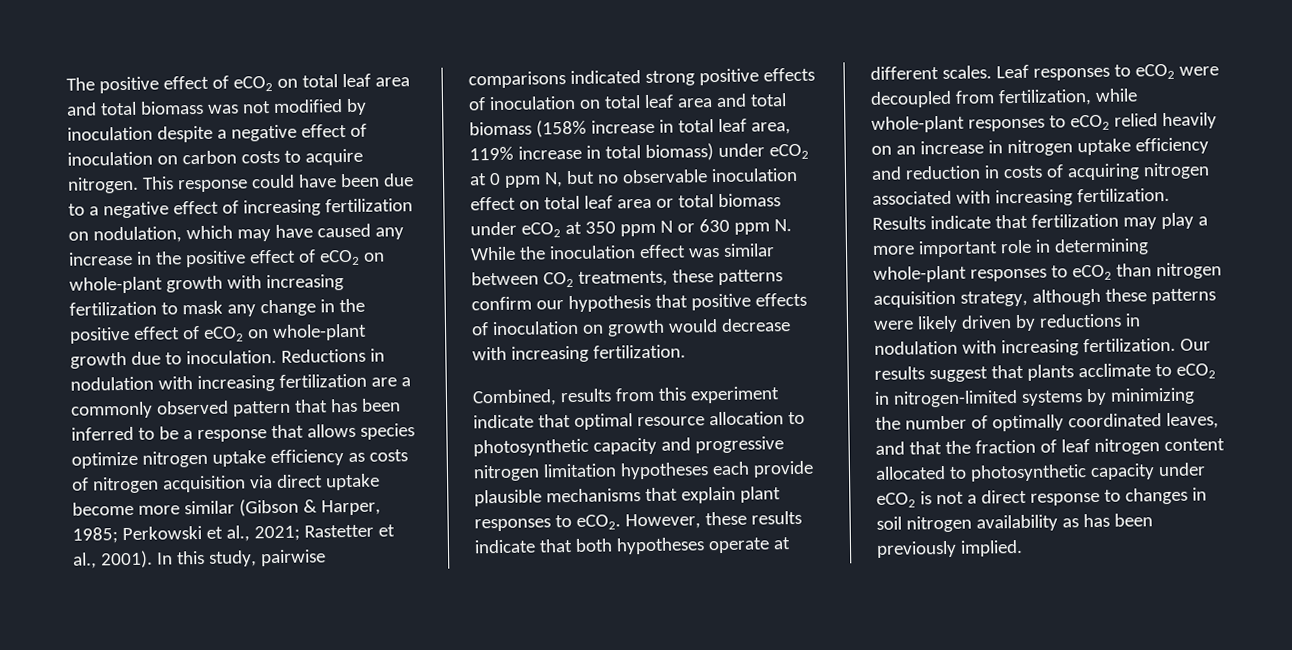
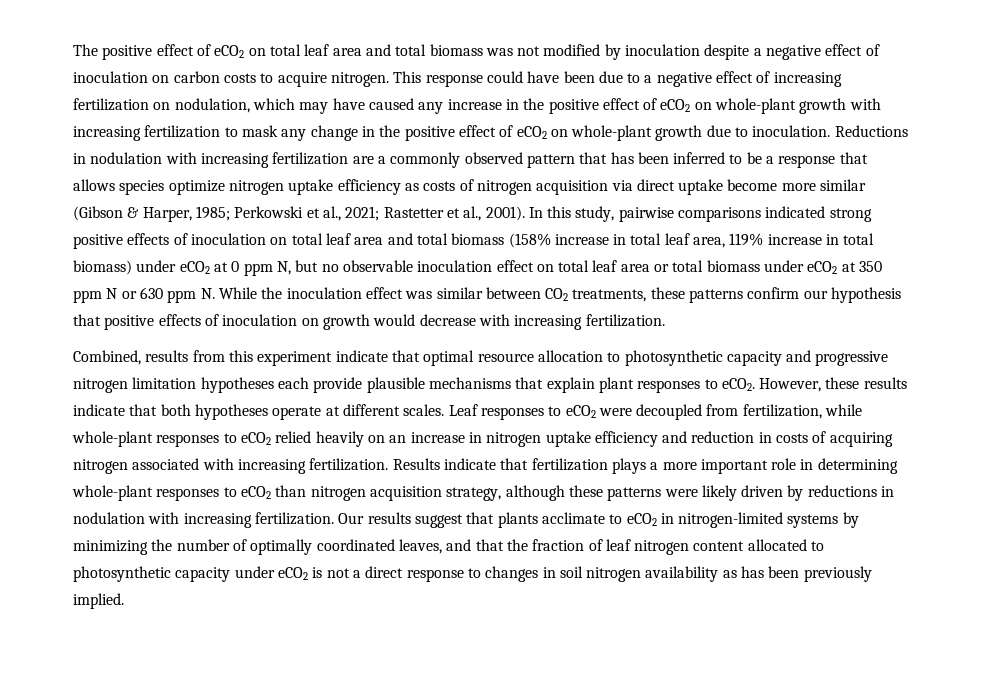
[1122,212,1194,230] may play -> [611,458,646,474] plays

